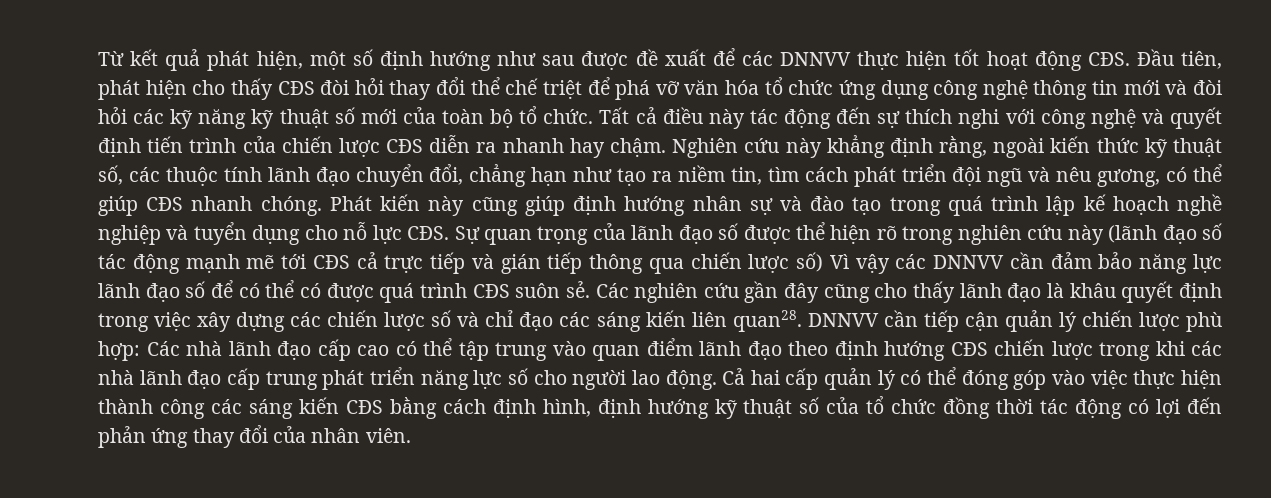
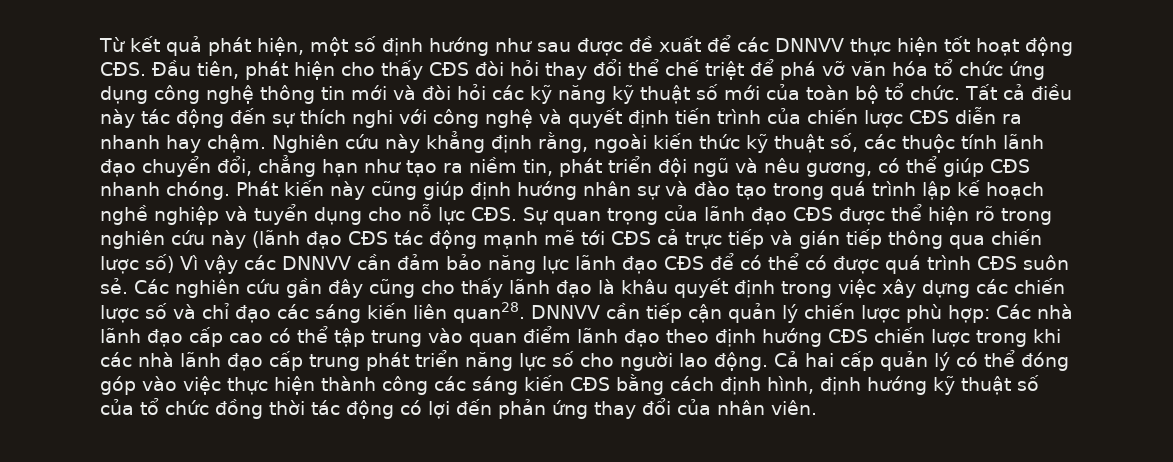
[767,167,848,182] tìm cách -> (553, 167) none
[718,223,739,240] số -> [793,207,833,221] CĐS
[1202,223,1223,240] số -> [348,231,388,245] CĐS
[185,281,206,298] số -> [664,256,704,270] CĐS

